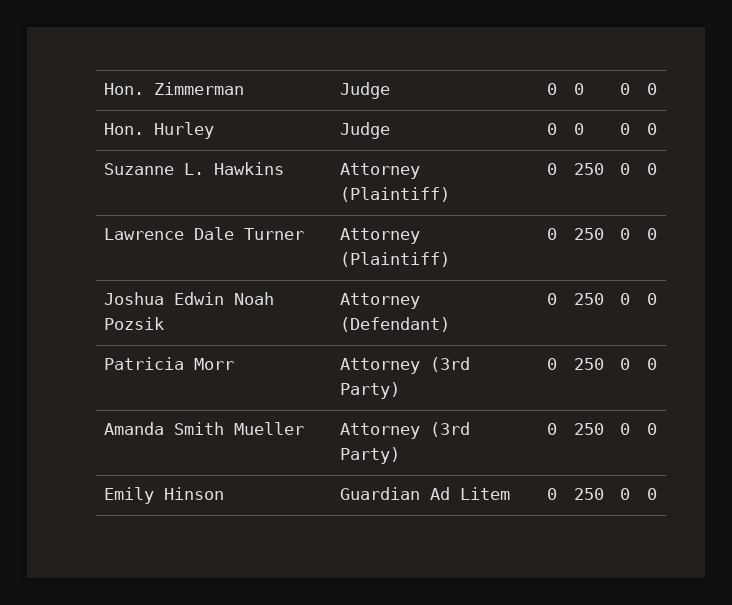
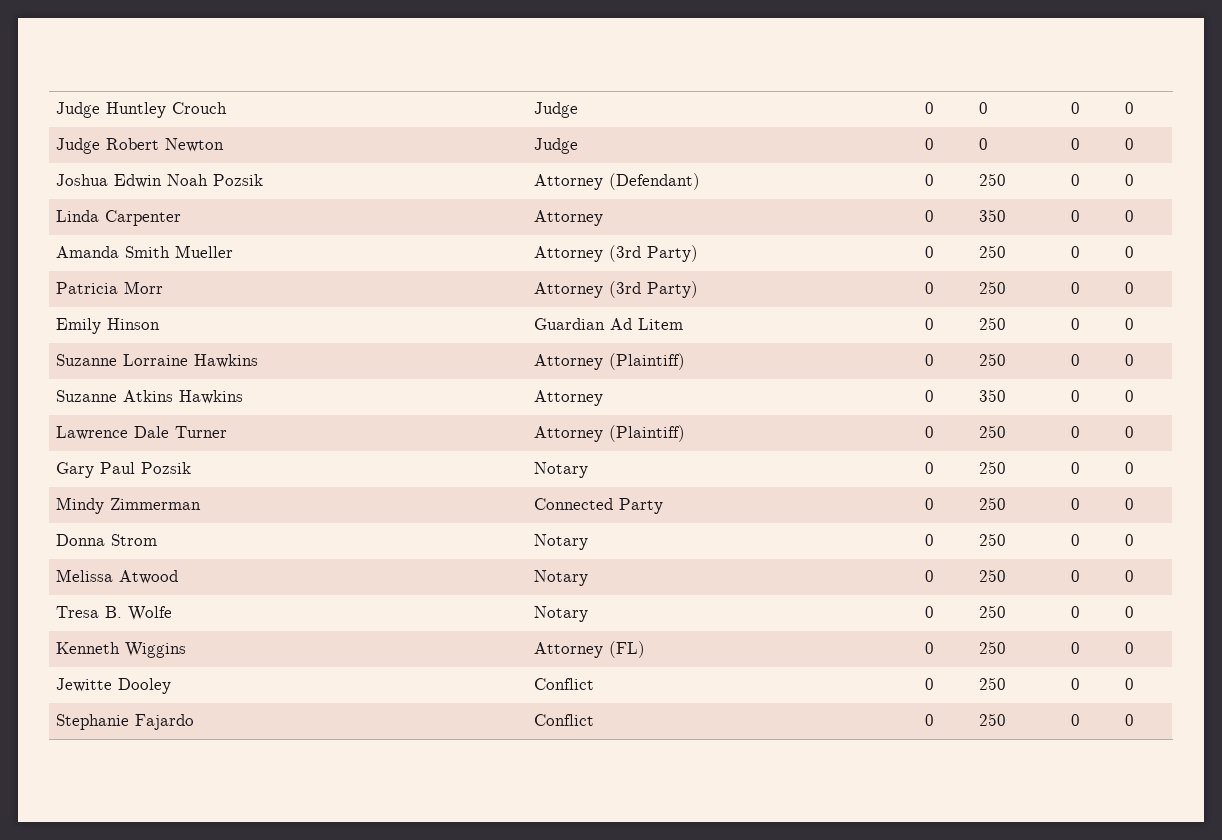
[103,82,244,95] [339,82,390,99] [546,83,557,95] [573,83,584,95] [619,83,630,95] [646,83,657,95] [103,122,214,139] [339,122,390,139] [546,123,557,135] [573,123,584,135] [619,123,630,135] [646,123,657,135] [103,162,284,175] [339,163,420,179] [339,187,450,202] [546,163,557,175] [573,163,604,175] [619,163,630,175] [646,163,657,175] [103,227,304,240] [339,228,420,244] [339,252,450,267] [546,228,557,240] [573,228,604,240] [619,228,630,240] [646,228,657,240] Hon. Zimmerman | Judge | 0 | 0 | 0 | 0 // Hon. Hurley | Judge | 0 | 0 | 0 | 0 // Suzanne L. Hawkins | Attorney (Plaintiff) | 0 | 250 | 0 | 0 // Lawrence Dale Turner | Attorney (Plaintiff) | 0 | 250 | 0 | 0 -> [56,102,228,118] [534,102,579,118] [925,102,935,114] [979,102,989,114] [1071,102,1081,114] [1125,102,1135,114] [56,138,225,154] [534,138,579,154] [925,138,935,150] [979,138,989,150] [1071,138,1081,150] [1125,138,1135,150] Judge Huntley Crouch | Judge | 0 | 0 | 0 | 0 // Judge Robert Newton | Judge | 0 | 0 | 0 | 0
[103,357,234,370] [339,357,470,374] [339,382,400,399] [546,358,557,370] [573,358,604,370] [619,358,630,370] [646,358,657,370] [103,422,304,435] Patricia Morr | Attorney (3rd Party) | 0 | 250 | 0 | 0 // Amanda Smith Mueller -> [56,210,182,226] [534,210,604,226] [925,210,935,222] [979,209,1007,222] [1071,210,1081,222] [1125,210,1135,222] [56,245,234,258] [534,245,699,262] [925,246,935,258] [979,245,1007,258] [1071,246,1081,258] [1125,246,1135,258] [56,281,164,294] Linda Carpenter | Attorney | 0 | 350 | 0 | 0 // Amanda Smith Mueller | Attorney (3rd Party) | 0 | 250 | 0 | 0 // Patricia Morr
(657, 494) none -> [56,354,259,368] [534,353,686,370] [925,354,935,366] [979,353,1007,366] [1071,354,1081,366] [1125,354,1135,366] [56,390,244,404] [534,390,604,406] [925,390,935,402] [979,389,1007,402] [1071,390,1081,402] [1125,390,1135,402] [56,426,228,440] [534,425,686,442] [925,426,935,438] [979,425,1007,438] [1071,426,1081,438] [1125,426,1135,438] [56,462,192,478] [534,462,589,478] [925,462,935,474] [979,461,1007,474] [1071,462,1081,474] [1125,462,1135,474] [56,497,202,514] [534,498,664,514] [925,498,935,510] [979,497,1007,510] [1071,498,1081,510] [1125,498,1135,510] [56,534,158,546] [534,534,589,550] [925,534,935,546] [979,533,1007,546] [1071,534,1081,546] [1125,534,1135,546] [56,569,179,584] [534,570,589,586] [925,570,935,582] [979,569,1007,582] [1071,570,1081,582] [1125,570,1135,582] [56,606,173,621] [534,606,589,622] [925,606,935,618] [979,605,1007,618] [1071,606,1081,618] [1125,606,1135,618] [56,642,187,658] [534,641,646,658] [925,642,935,654] [979,641,1007,654] [1071,642,1081,654] [1125,642,1135,654] [56,678,172,694] [534,678,595,690] [925,678,935,690] [979,677,1007,690] [1071,678,1081,690] [1125,678,1135,690] [56,714,195,730] [534,714,595,726] [925,714,935,726] [979,713,1007,726] [1071,714,1081,726] [1125,714,1135,726] // Suzanne Lorraine Hawkins | Attorney (Plaintiff) | 0 | 250 | 0 | 0 // Suzanne Atkins Hawkins | Attorney | 0 | 350 | 0 | 0 // Lawrence Dale Turner | Attorney (Plaintiff) | 0 | 250 | 0 | 0 // Gary Paul Pozsik | Notary | 0 | 250 | 0 | 0 // Mindy Zimmerman | Connected Party | 0 | 250 | 0 | 0 // Donna Strom | Notary | 0 | 250 | 0 | 0 // Melissa Atwood | Notary | 0 | 250 | 0 | 0 // Tresa B. Wolfe | Notary | 0 | 250 | 0 | 0 // Kenneth Wiggins | Attorney (FL) | 0 | 250 | 0 | 0 // Jewitte Dooley | Conflict | 0 | 250 | 0 | 0 // Stephanie Fajardo | Conflict | 0 | 250 | 0 | 0

